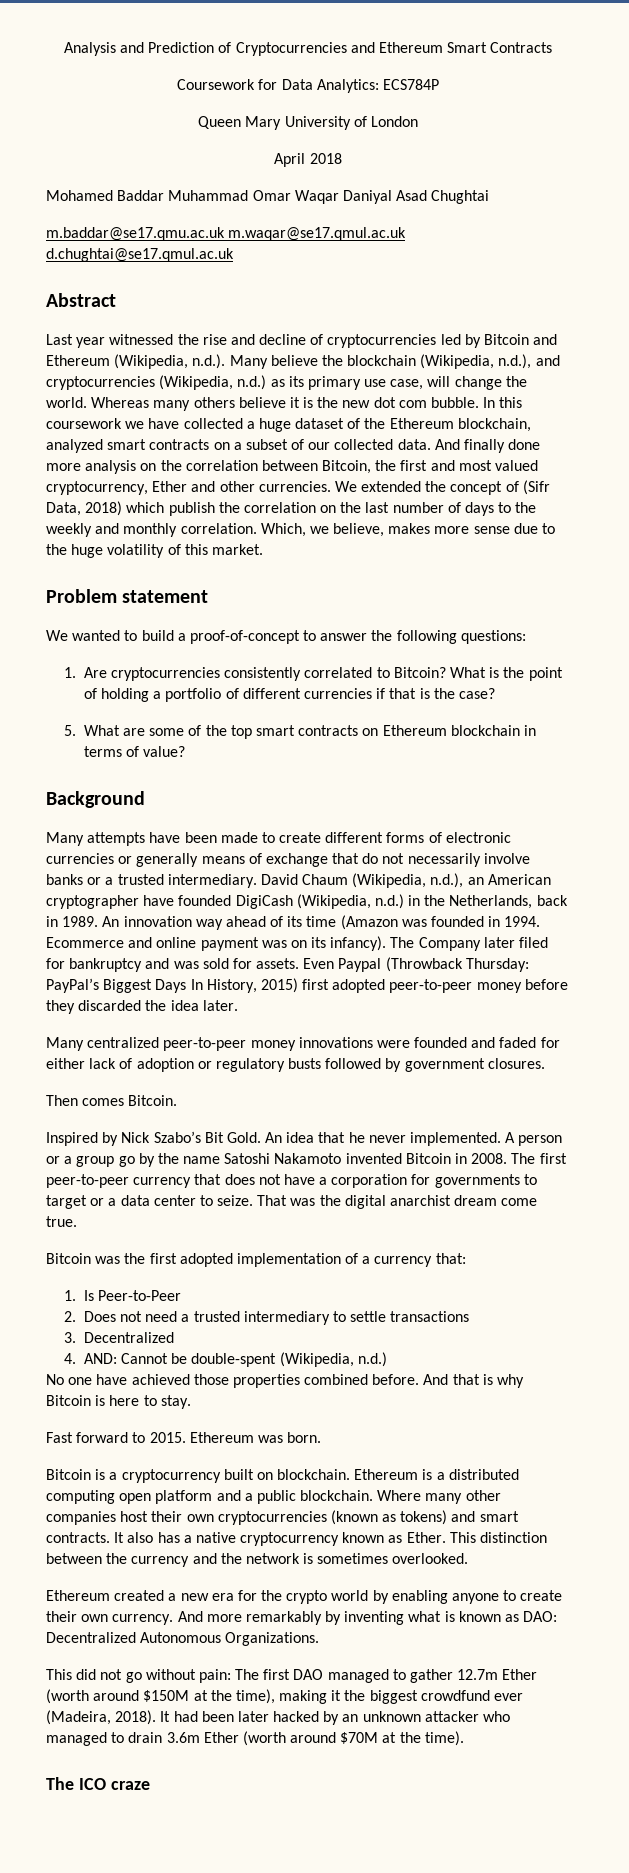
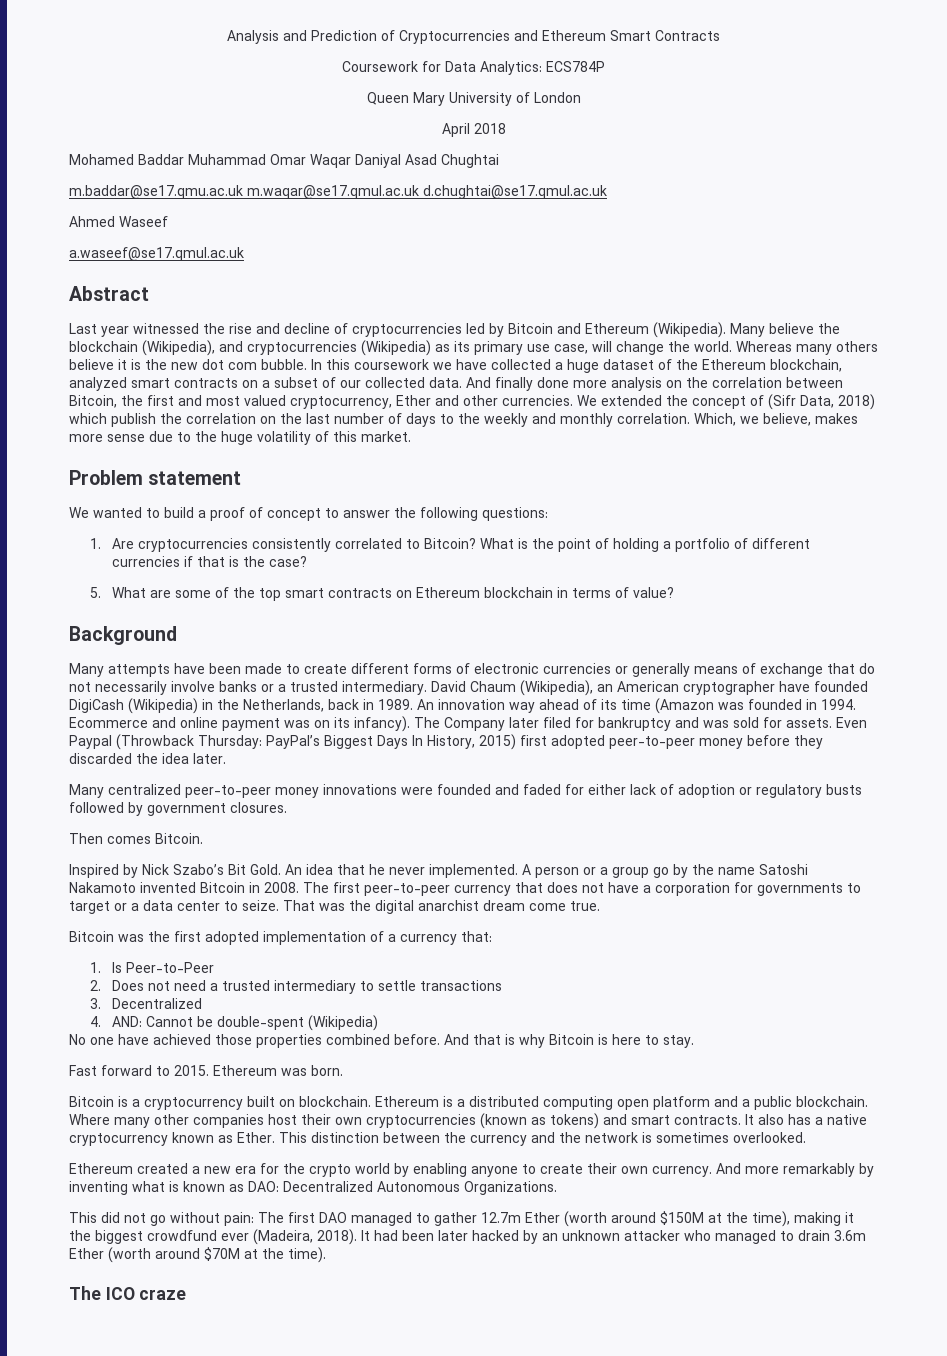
(234, 255) none -> [69,216,168,227] [69,247,244,261] // Ahmed Waseef // a.waseef@se17.qmul.ac.uk
[114,354,226,369] (Wikipedia, n.d.). -> [653,322,726,338] (Wikipedia).
[420,354,560,369] [46,375,267,390] (Wikipedia, n.d.), and cryptocurrencies (Wikipedia, n.d.) -> [142,340,431,356] (Wikipedia), and cryptocurrencies (Wikipedia)
[189,630,300,644] proof-of-concept -> [210,507,321,521] proof of concept
[352,873,464,888] (Wikipedia, n.d.), -> [520,680,593,696] (Wikipedia),
[296,894,404,909] (Wikipedia, n.d.) -> [128,698,198,714] (Wikipedia)
[279,1352,387,1367] (Wikipedia, n.d.) -> [307,1015,378,1031] (Wikipedia)

